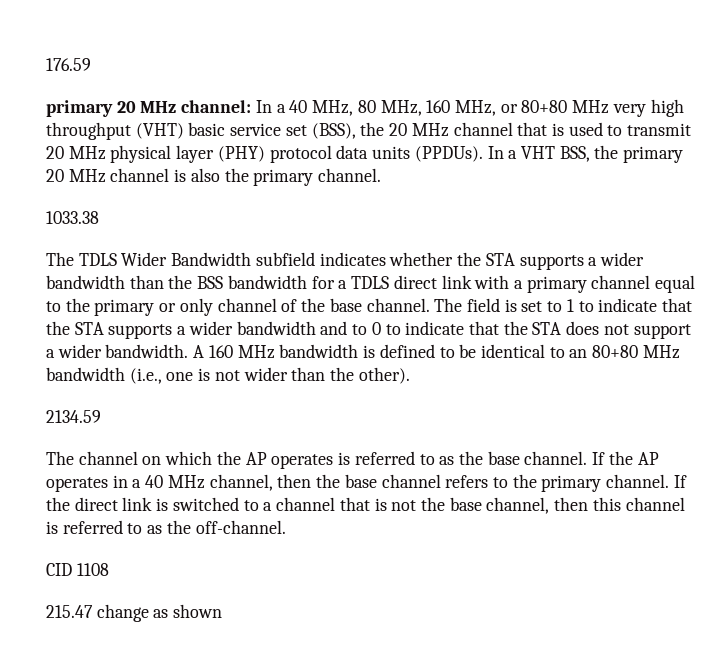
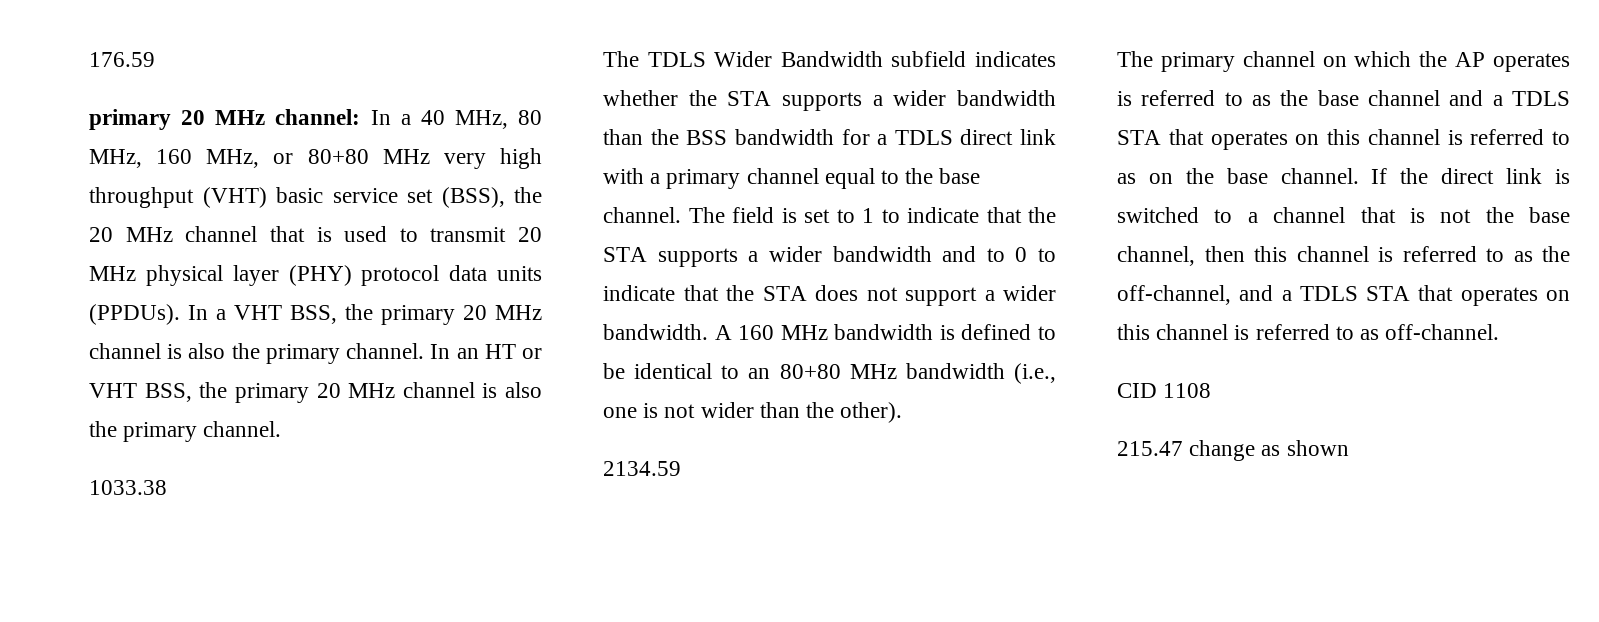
(382, 175) none -> [430,344,542,359] [89,382,542,403] [89,421,282,442] In an HT or VHT BSS, the primary 20 MHz channel is also the primary channel.
[94,298,326,316] primary or only channel of the -> (934, 176) none
(74, 458) none -> [1160,52,1235,72] primary
[524,451,659,465] [46,474,602,492] channel. If the AP operates in a 40 MHz channel, then the base channel refers to the primary -> [1368,90,1570,106] [1117,129,1570,150] [1117,168,1268,184] channel and a TDLS STA that operates on this channel is referred to as on the base
(191, 527) none -> [1117,285,1570,306] [1117,324,1380,340] off-channel, and a TDLS STA that operates on this channel is referred to as

